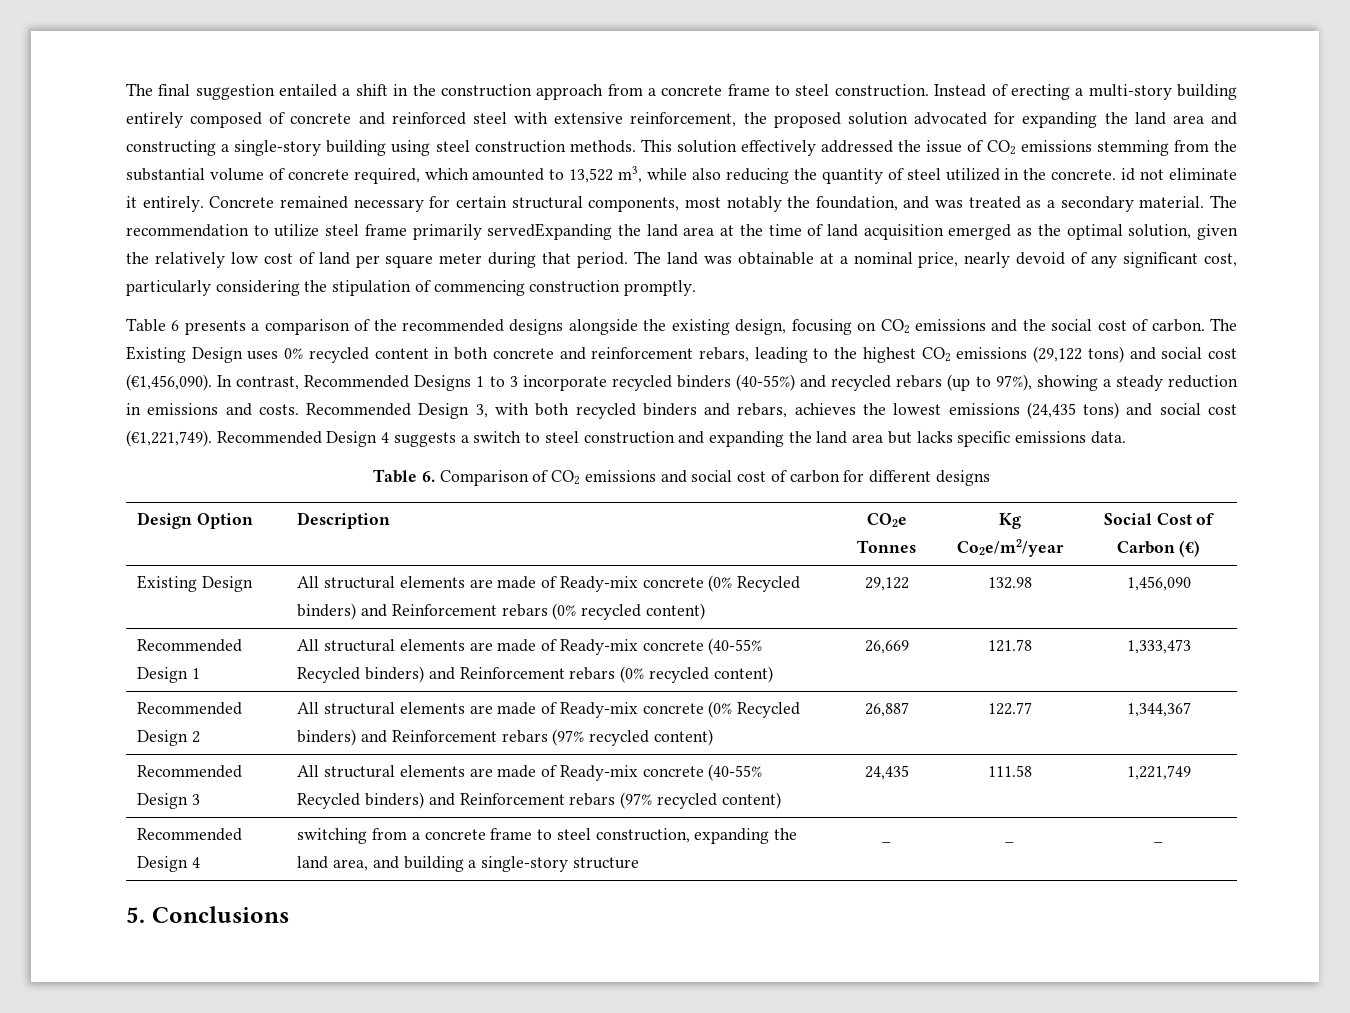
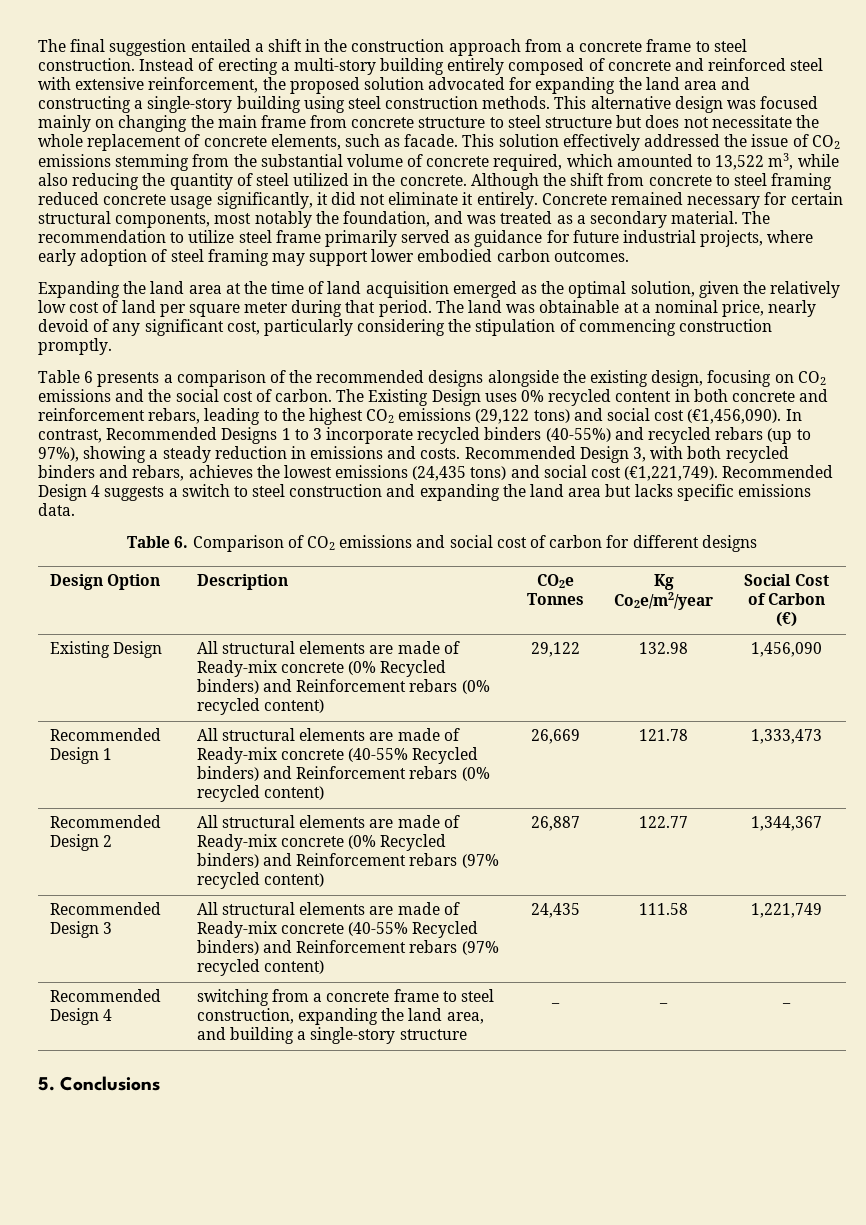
(672, 145) none -> [590,96,819,113] [38,115,819,132] [38,134,495,151] alternative design was focused mainly on changing the main frame from concrete structure to steel structure but does not necessitate the whole replacement of concrete elements, such as facade. This
[1121,168,1136,181] id -> [470,173,833,190] [38,192,356,209] Although the shift from concrete to steel framing reduced concrete usage significantly, it did
[487,223,613,240] servedExpanding -> [401,230,814,247] [38,249,629,266] [38,281,120,298] served as guidance for future industrial projects, where early adoption of steel framing may support lower embodied carbon outcomes. // Expanding

